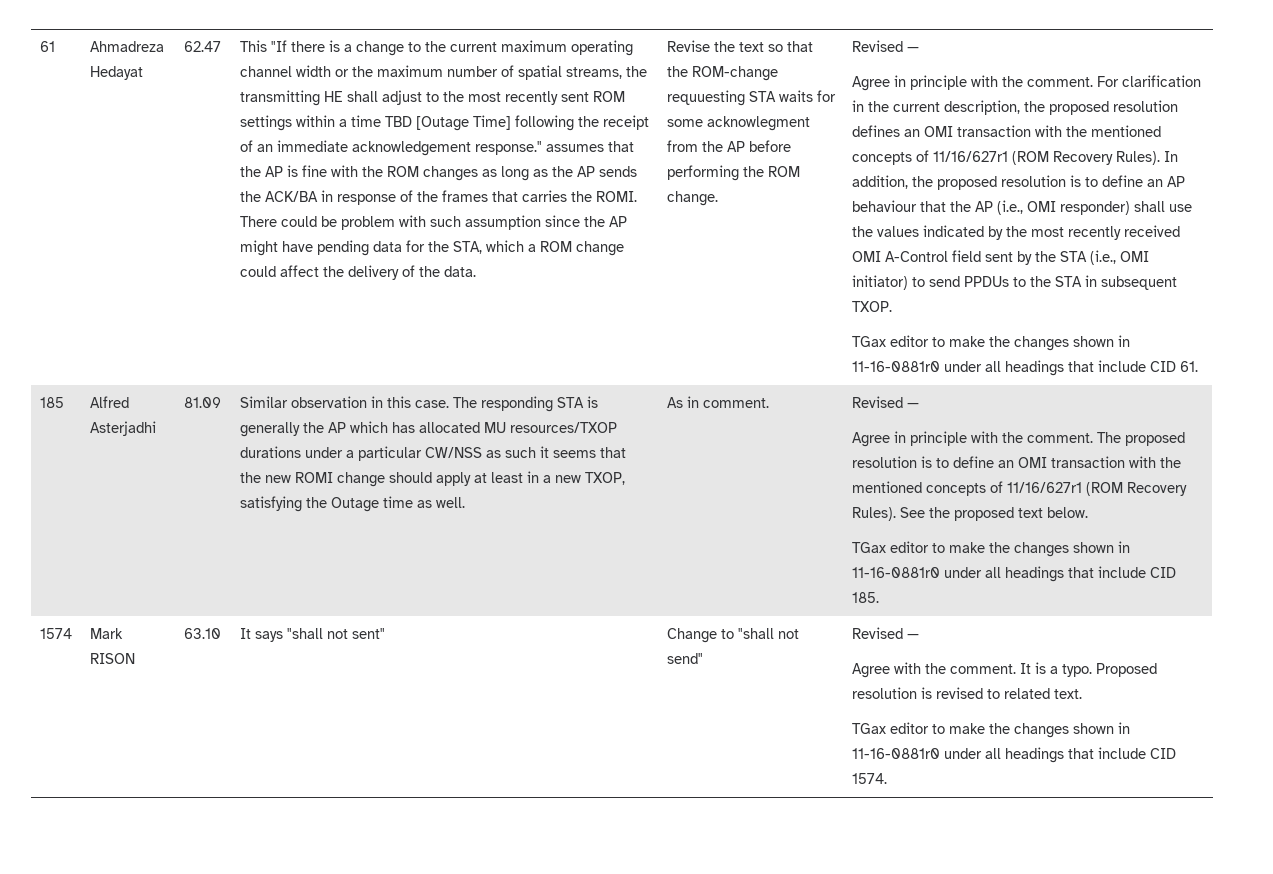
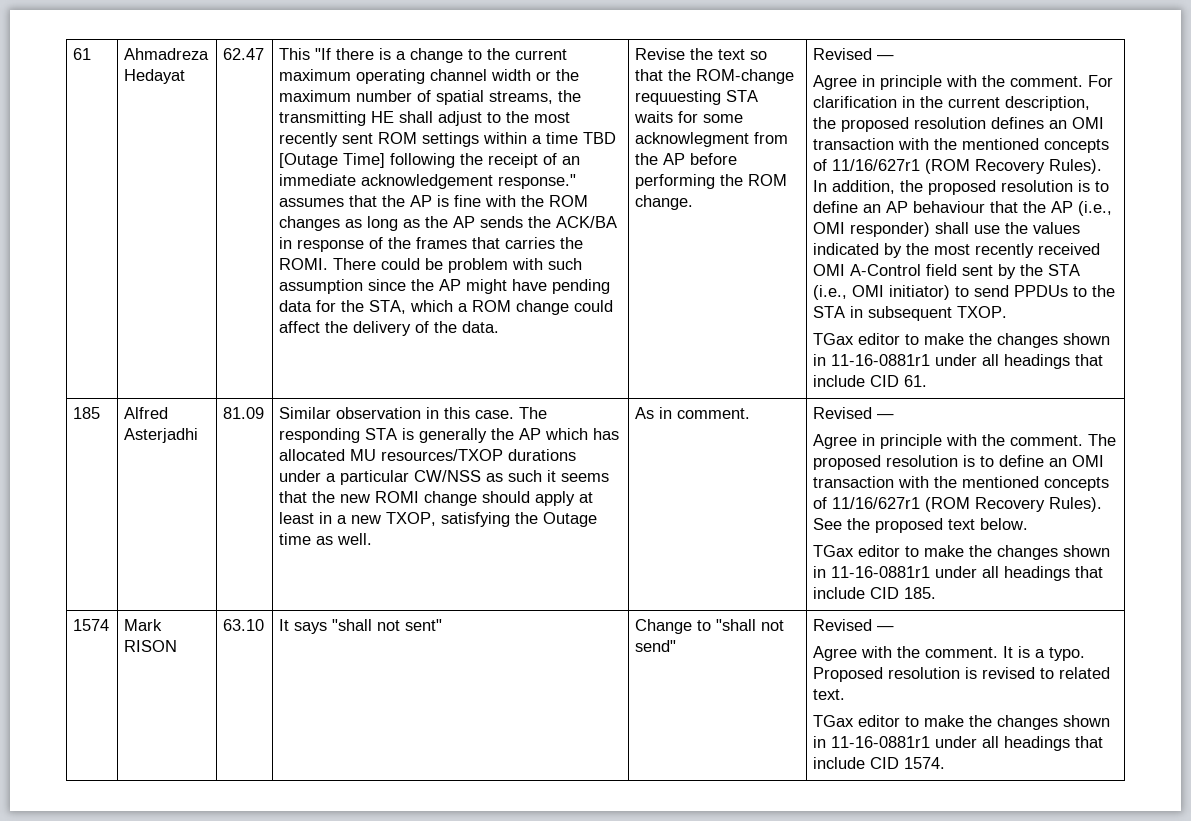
[851,361,940,372] 11-16-0881r0 -> [831,354,931,366] 11-16-0881r1
[851,567,940,578] 11-16-0881r0 -> [831,566,931,578] 11-16-0881r1
[851,748,940,759] 11-16-0881r0 -> [831,736,931,748] 11-16-0881r1

